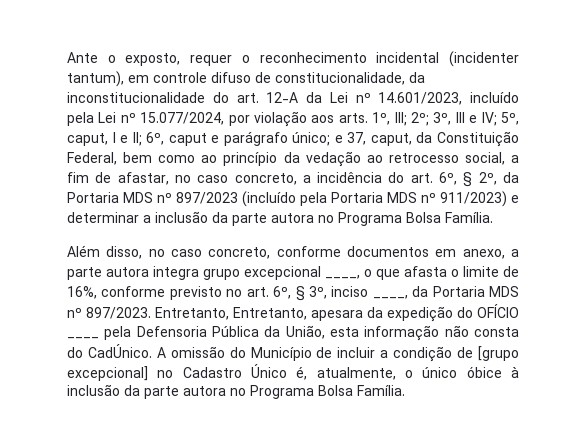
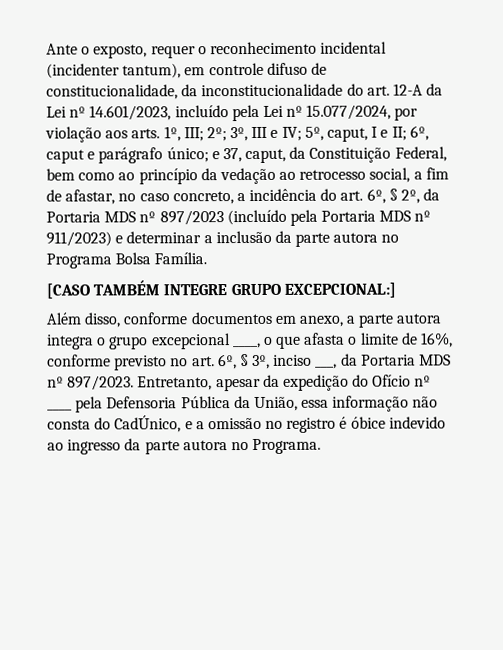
(493, 217) none -> [46,280,396,299] // [CASO TAMBÉM INTEGRE GRUPO EXCEPCIONAL:]
[148,247,271,259] no caso concreto, -> (122, 320) none
(199, 273) none -> [97,337,107,346] o
[372,295,408,299] ____, -> [315,363,338,369] ___,
[233,307,363,321] Entretanto, apesara -> [215,377,261,392] apesar
[477,304,519,318] OFÍCIO -> [372,374,432,387] Ofício nº
[330,327,360,337] esta -> [301,399,330,408] essa
[87,344,520,362] [67,364,519,381] [67,384,405,399] CadÚnico. A omissão do Município de incluir a condição de [grupo excepcional] no Cadastro Único é, atualmente, o único óbice à inclusão da parte autora no Programa Bolsa Família. -> [114,415,446,433] [47,438,322,455] CadÚnico, e a omissão no registro é óbice indevido ao ingresso da parte autora no Programa.

